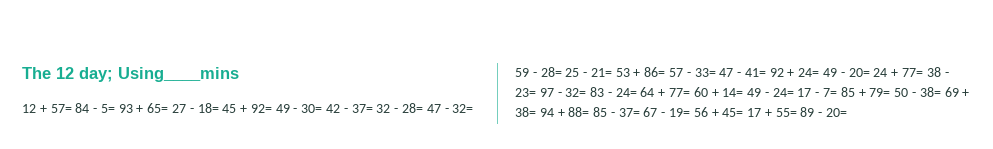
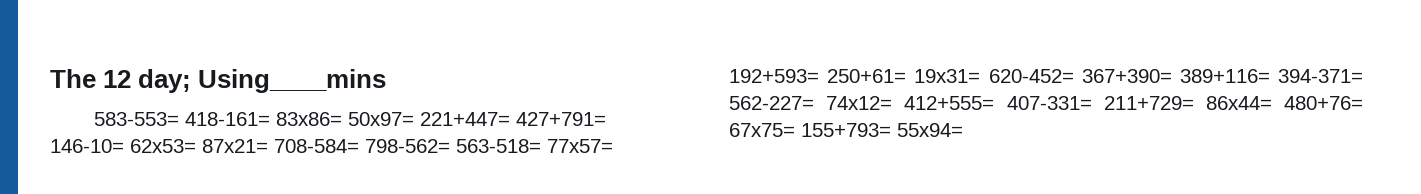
[22,103,474,113] [515,67,949,77] [515,87,970,97] [515,107,848,117] 12 + 57= 84 - 5= 93 + 65= 27 - 18= 45 + 92= 49 - 30= 42 - 37= 32 - 28= 47 - 32= 59 - 28= 25 - 21= 53 + 86= 57 - 33= 47 - 41= 92 + 24= 49 - 20= 24 + 77= 38 - 23= 97 - 32= 83 - 24= 64 + 77= 60 + 14= 49 - 24= 17 - 7= 85 + 79= 50 - 38= 69 + 38= 94 + 88= 85 - 37= 67 - 19= 56 + 45= 17 + 55= 89 - 20= -> [94,112,607,126] [50,139,613,153] [729,69,1363,83] [729,96,1363,110] [729,123,963,137] 583-553= 418-161= 83x86= 50x97= 221+447= 427+791= 146-10= 62x53= 87x21= 708-584= 798-562= 563-518= 77x57= 192+593= 250+61= 19x31= 620-452= 367+390= 389+116= 394-371= 562-227= 74x12= 412+555= 407-331= 211+729= 86x44= 480+76= 67x75= 155+793= 55x94=

